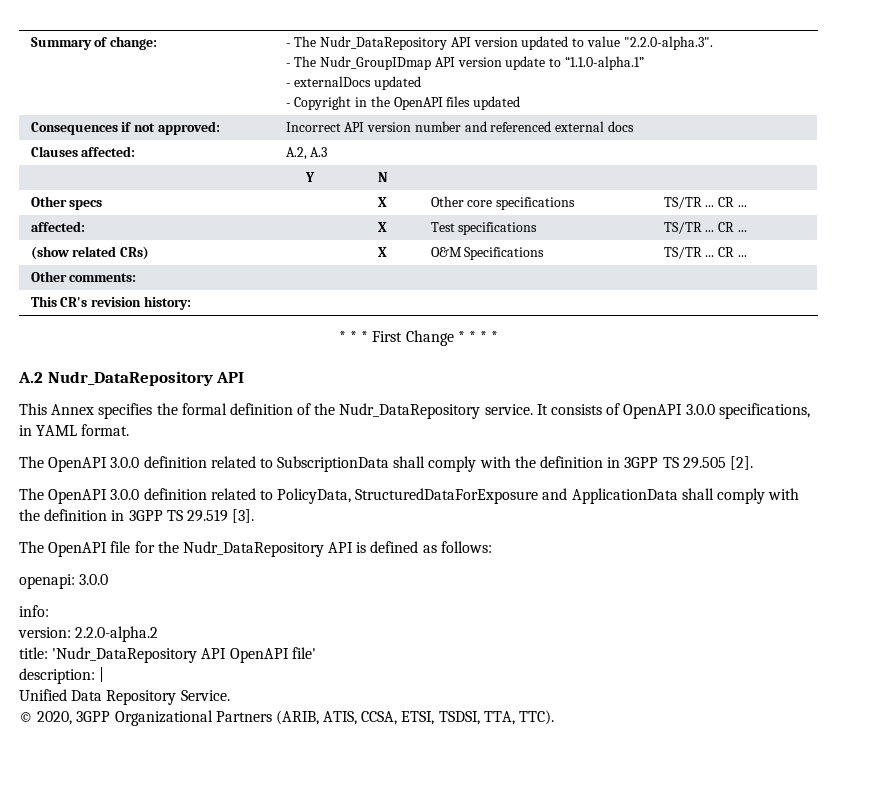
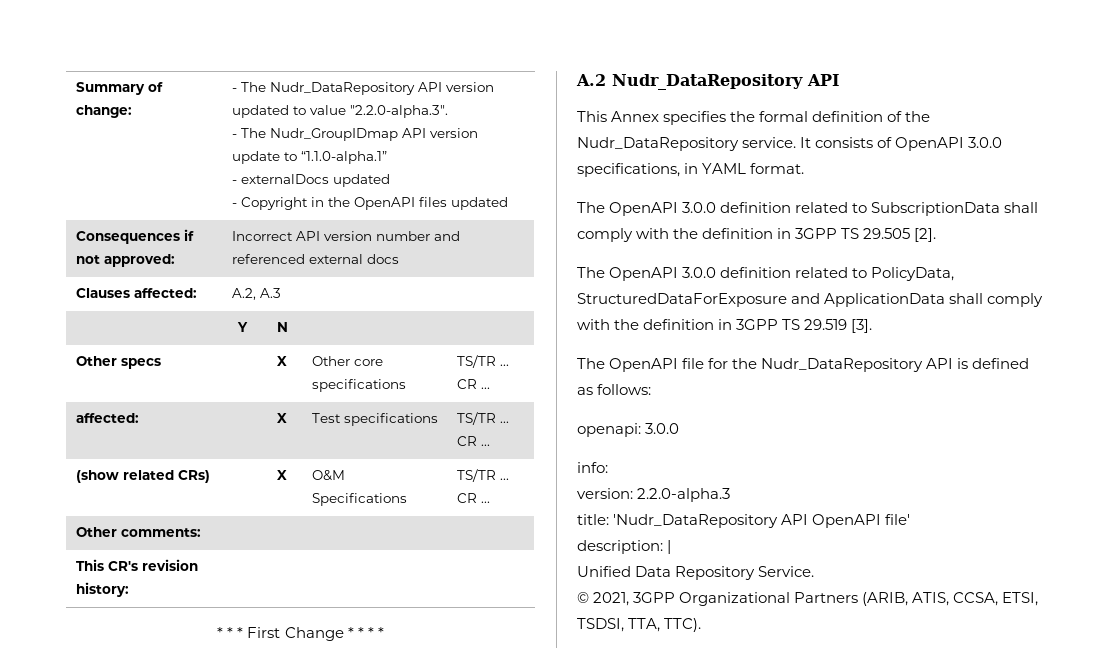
[75,626,159,642] 2.2.0-alpha.2 -> [637,488,731,502] 2.2.0-alpha.3
[37,711,73,725] 2020, -> [593,592,630,606] 2021,

